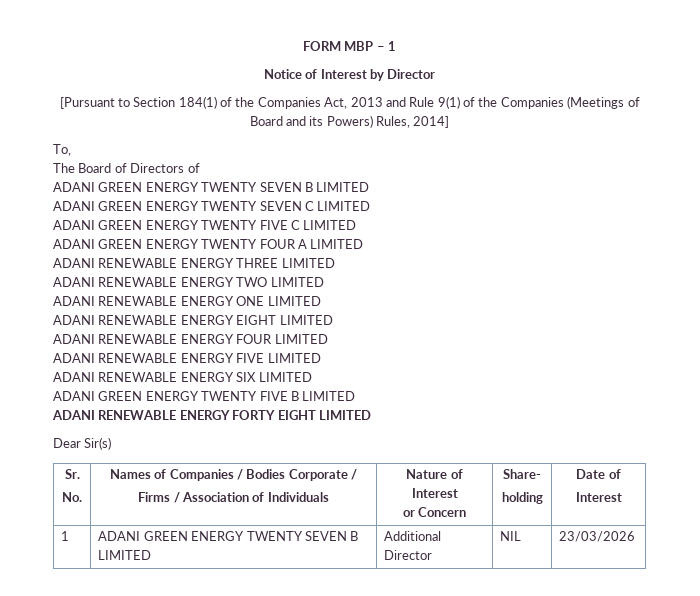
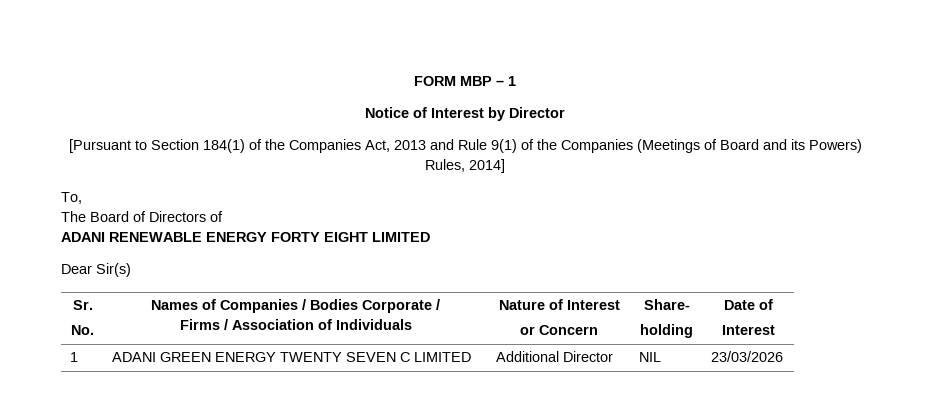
[53,182,370,192] [53,201,371,211] [53,220,357,230] [53,239,364,249] [53,258,335,268] [53,277,324,287] [53,296,321,306] [53,315,333,325] [53,334,328,344] [53,353,321,363] [53,372,312,382] [53,391,356,401] // ADANI GREEN ENERGY TWENTY SEVEN B LIMITED // ADANI GREEN ENERGY TWENTY SEVEN C LIMITED // ADANI GREEN ENERGY TWENTY FIVE C LIMITED // ADANI GREEN ENERGY TWENTY FOUR A LIMITED // ADANI RENEWABLE ENERGY THREE LIMITED // ADANI RENEWABLE ENERGY TWO LIMITED // ADANI RENEWABLE ENERGY ONE LIMITED // ADANI RENEWABLE ENERGY EIGHT LIMITED // ADANI RENEWABLE ENERGY FOUR LIMITED // ADANI RENEWABLE ENERGY FIVE LIMITED // ADANI RENEWABLE ENERGY SIX LIMITED // ADANI GREEN ENERGY TWENTY FIVE B LIMITED -> (223, 216) none
[350,531,359,541] B -> [400,352,411,362] C

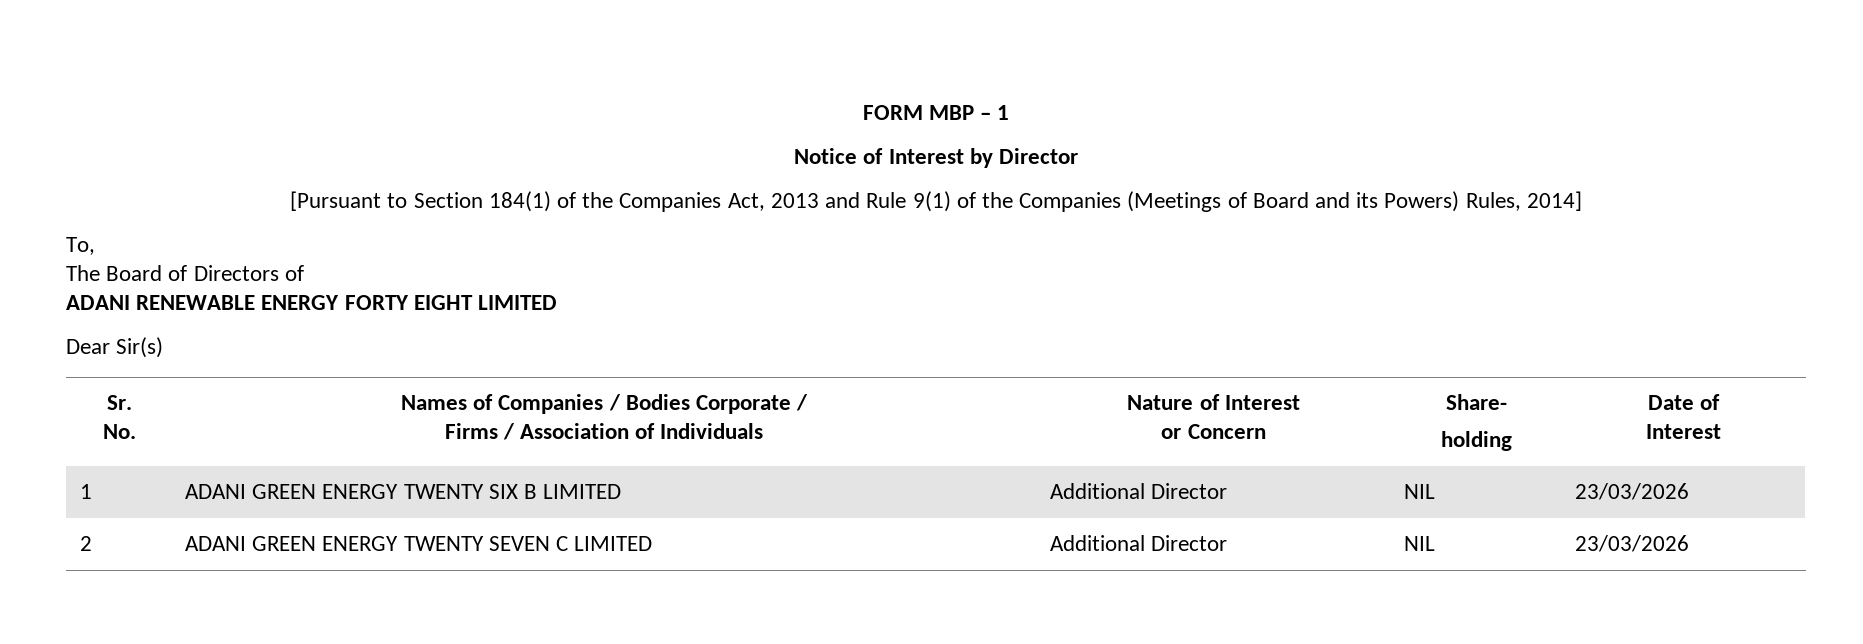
(79, 357) none -> [184,484,622,499] [1049,483,1228,499] [1403,484,1435,499] [1574,483,1689,500] [79,536,92,551] | ADANI GREEN ENERGY TWENTY SIX B LIMITED | Additional Director | NIL | 23/03/2026 // 2

